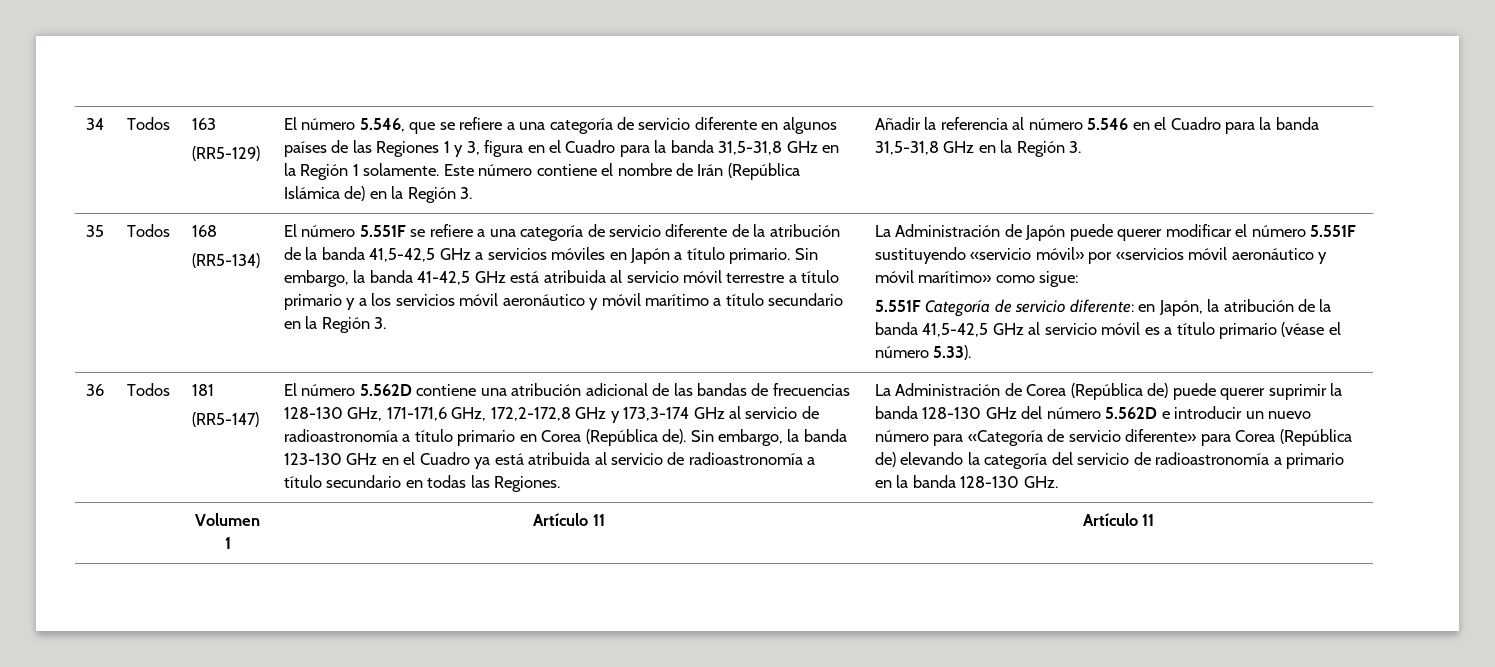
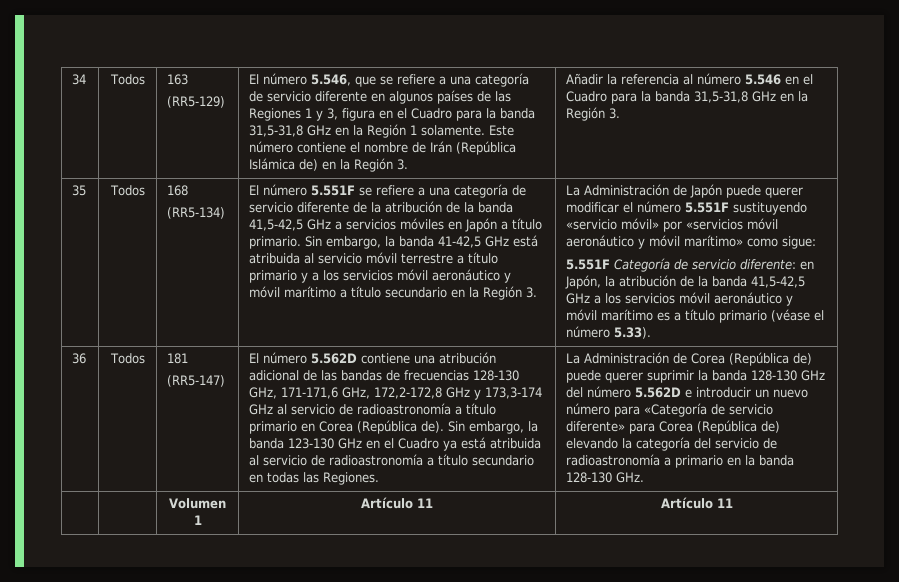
[1028,322,1141,335] al servicio móvil -> [594,292,794,306] [566,309,654,321] a los servicios móvil aeronáutico y móvil marítimo

